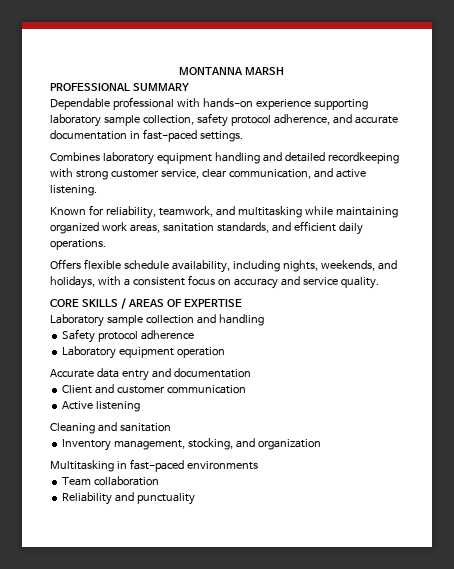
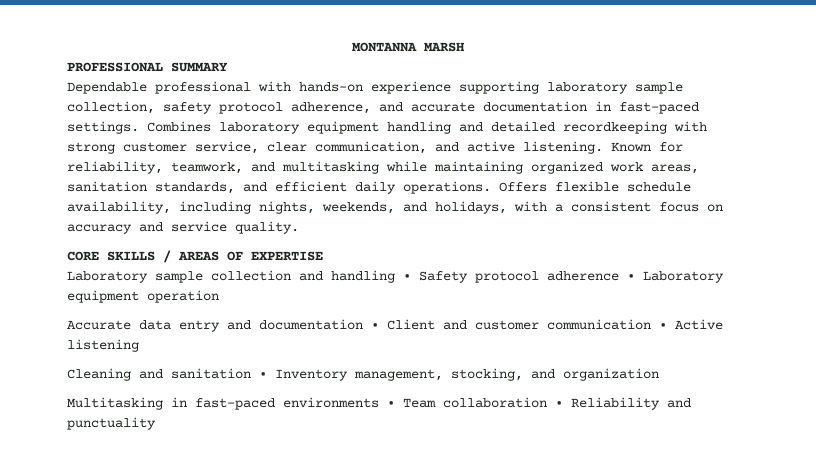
(243, 136) // -> (139, 127) none
(97, 190) // -> (603, 147) none
(106, 244) // -> (491, 187) none
(264, 320) // -> [403,274,411,280] •
(195, 335) // -> [627,274,635,280] •
(251, 373) // -> [371,323,379,329] •
(247, 389) // -> [659,323,667,329] •
(171, 427) // -> [259,372,267,378] •
(258, 465) // -> [387,401,395,407] •
(160, 481) // -> [555,401,563,407] •

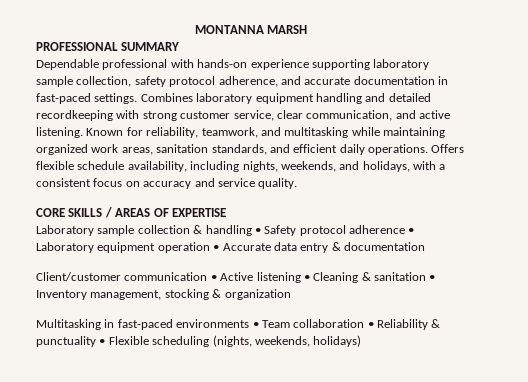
[299,271,323,281] and -> [193,225,203,234] &
(219, 296) // -> [213,245,220,251] •
[227,319,539,330] and documentation • Client and customer -> [331,242,425,251] [36,272,121,281] & documentation // Client/customer
[67,368,163,381] // Cleaning and -> [303,272,371,283] • Cleaning &
[451,368,555,381] stocking, and -> [164,289,222,300] stocking &
[667,398,691,408] [67,417,156,430] and punctuality -> [431,319,441,328] [36,335,362,347] & punctuality • Flexible scheduling (nights, weekends, holidays)

